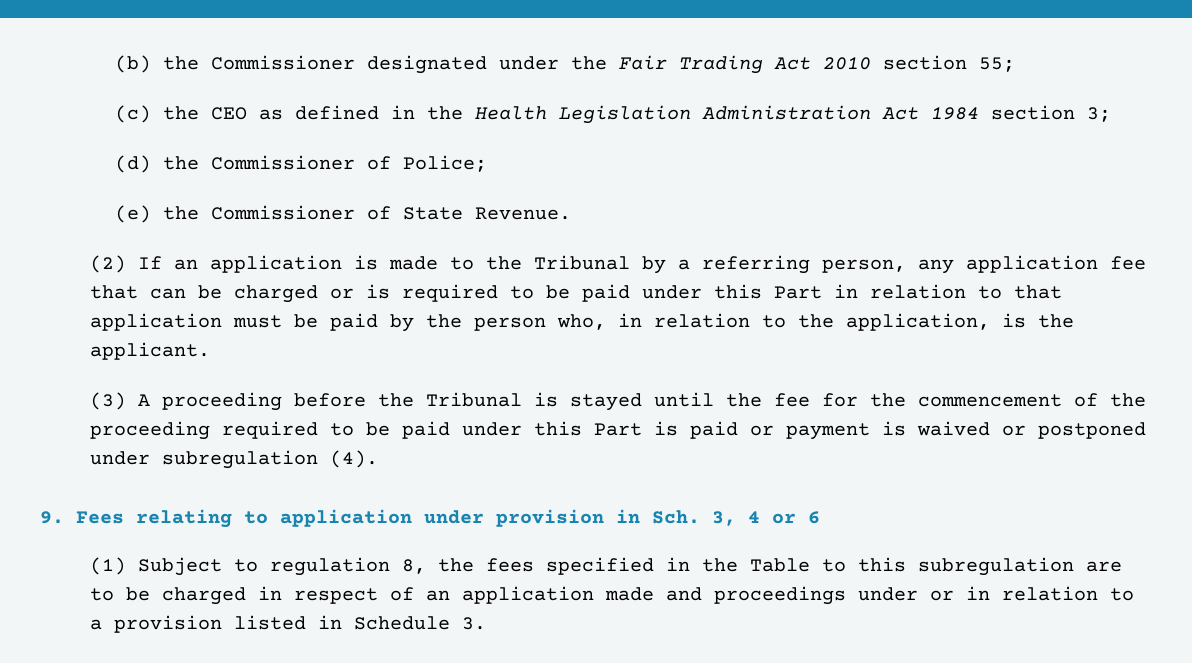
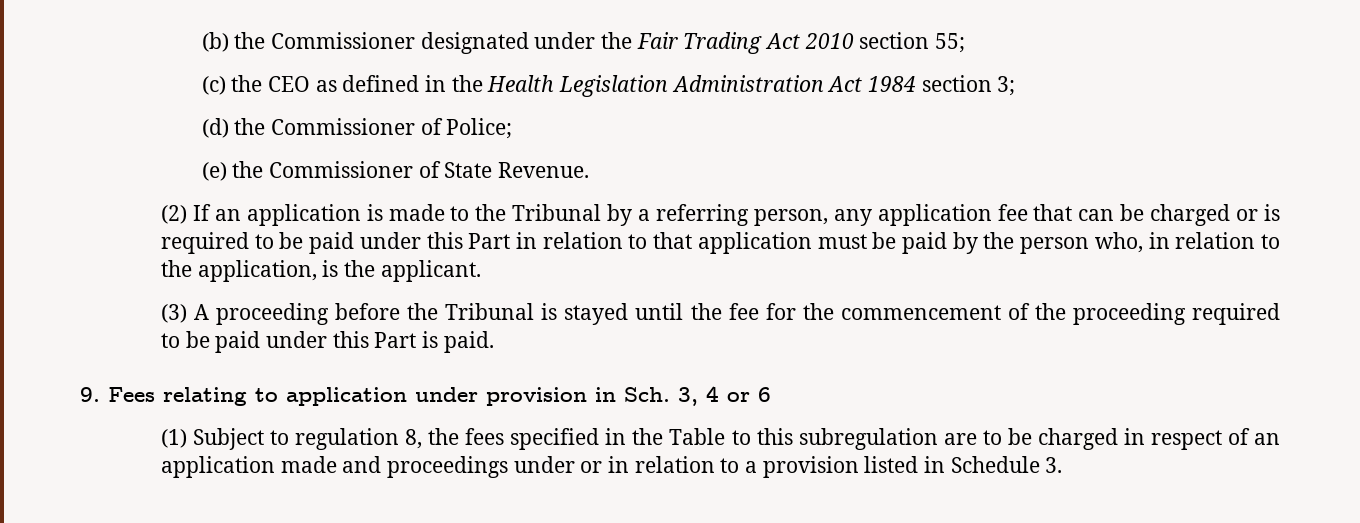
[690,421,1147,440] [90,450,379,469] paid or payment is waived or postponed under subregulation (4). -> [443,331,494,353] paid.

